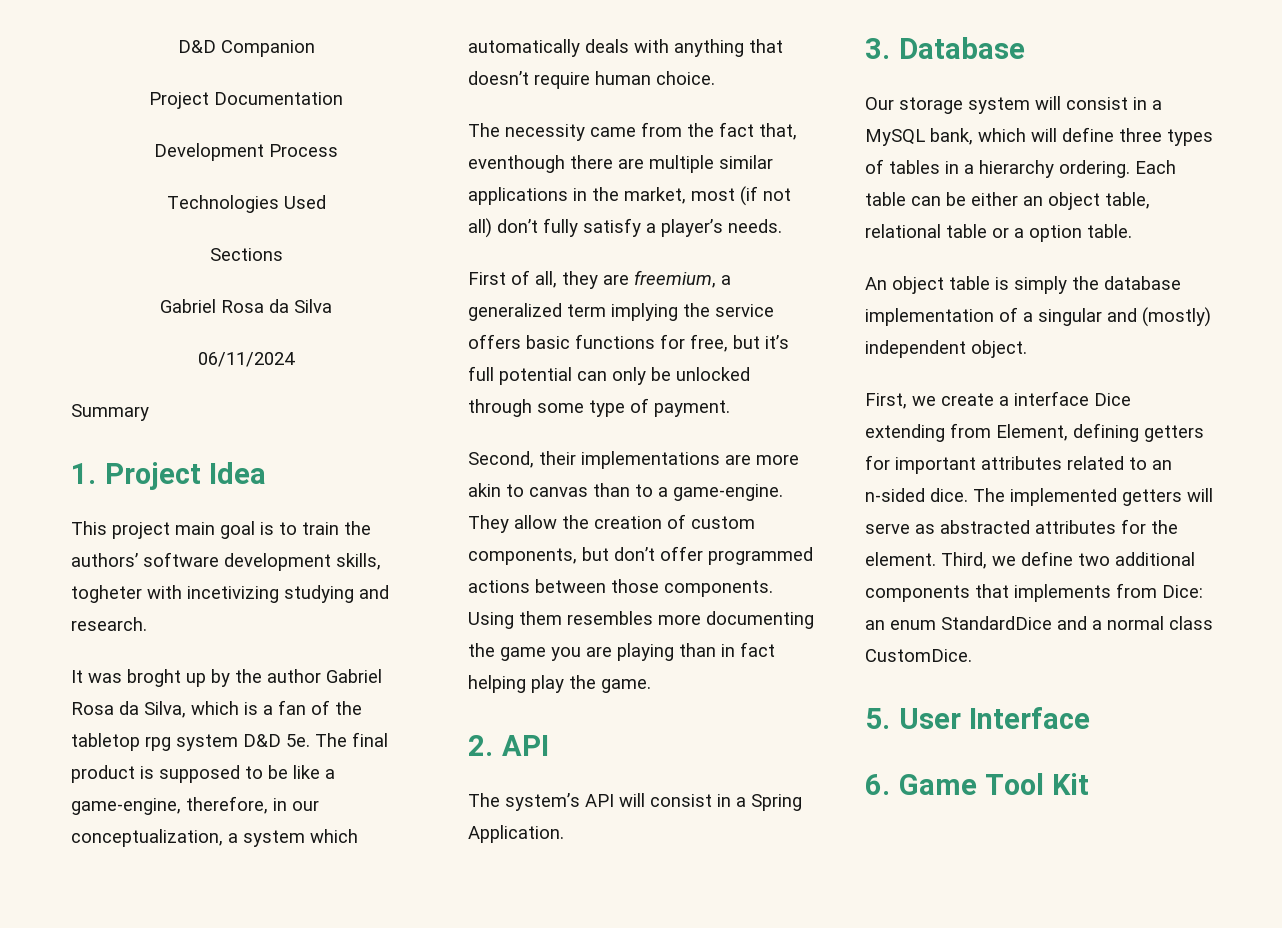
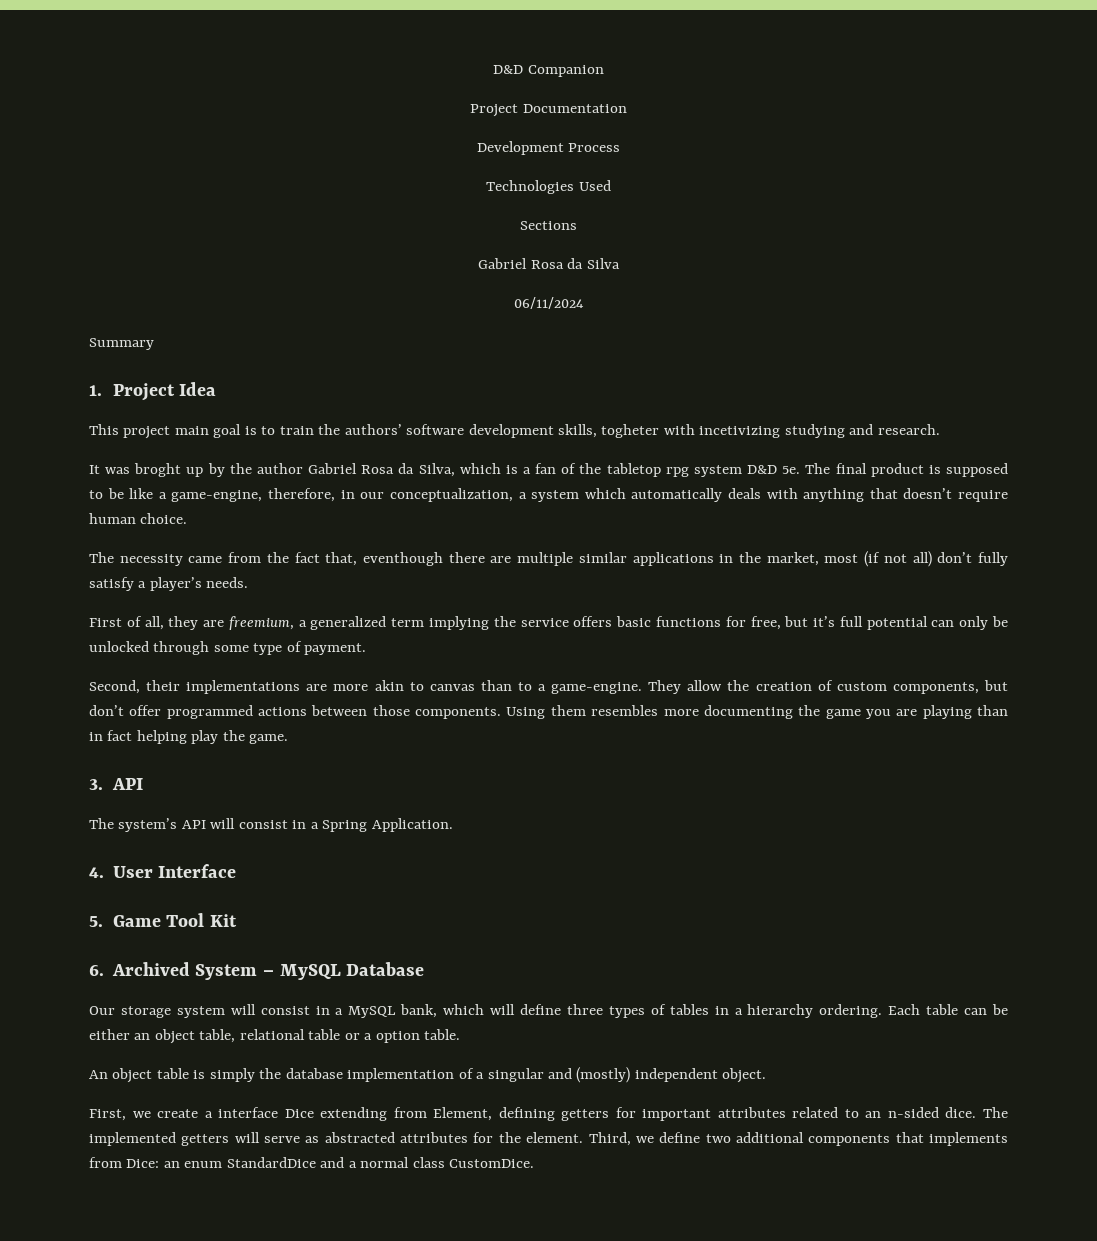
[468,735,493,756] 2. -> [89,779,103,790] 3.
[865,38,890,59] 3. -> [89,864,237,878] [89,913,238,927] [89,962,341,980] 4. User Interface // 5. Game Tool Kit // 6. Archived System – MySQL
[865,707,1091,729] [865,773,1089,795] // 5. User Interface // 6. Game Tool Kit -> (535, 1163) none

